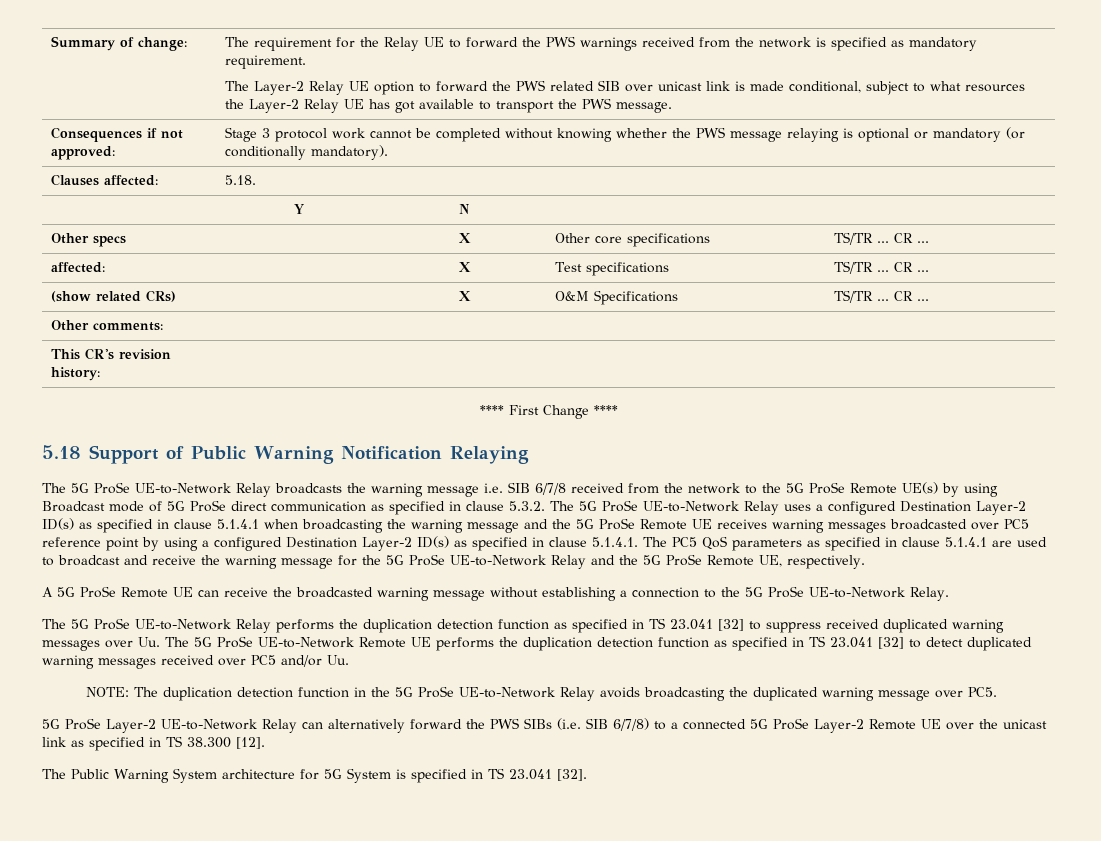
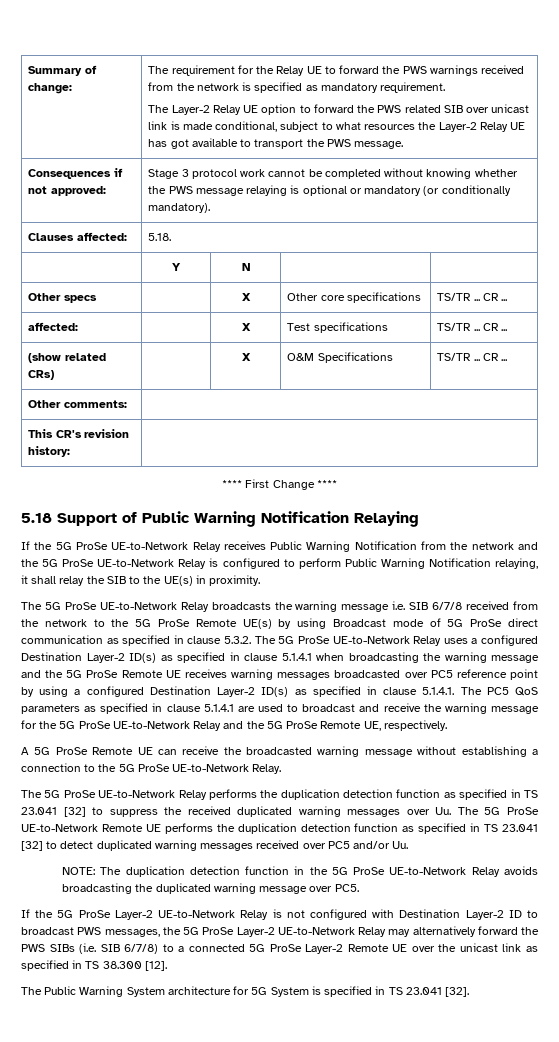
(529, 455) none -> [21,541,539,552] [21,558,538,569] [21,575,261,586] // If the 5G ProSe UE-to-Network Relay receives Public Warning Notification from the network and the 5G ProSe UE-to-Network Relay is configured to perform Public Warning Notification relaying, it shall relay the SIB to the UE(s) in proximity.
(821, 627) none -> [164,807,183,815] the
[42,718,323,733] 5G ProSe Layer-2 UE-to-Network Relay can -> [21,909,538,920] [21,927,411,937] If the 5G ProSe Layer-2 UE-to-Network Relay is not configured with Destination Layer-2 ID to broadcast PWS messages, the 5G ProSe Layer-2 UE-to-Network Relay may

